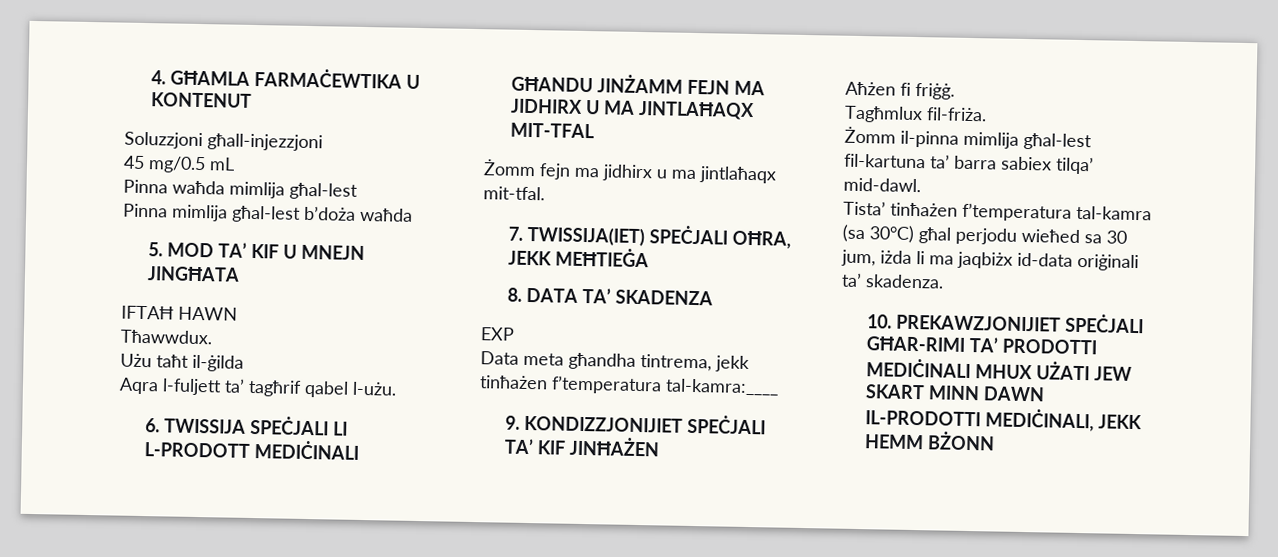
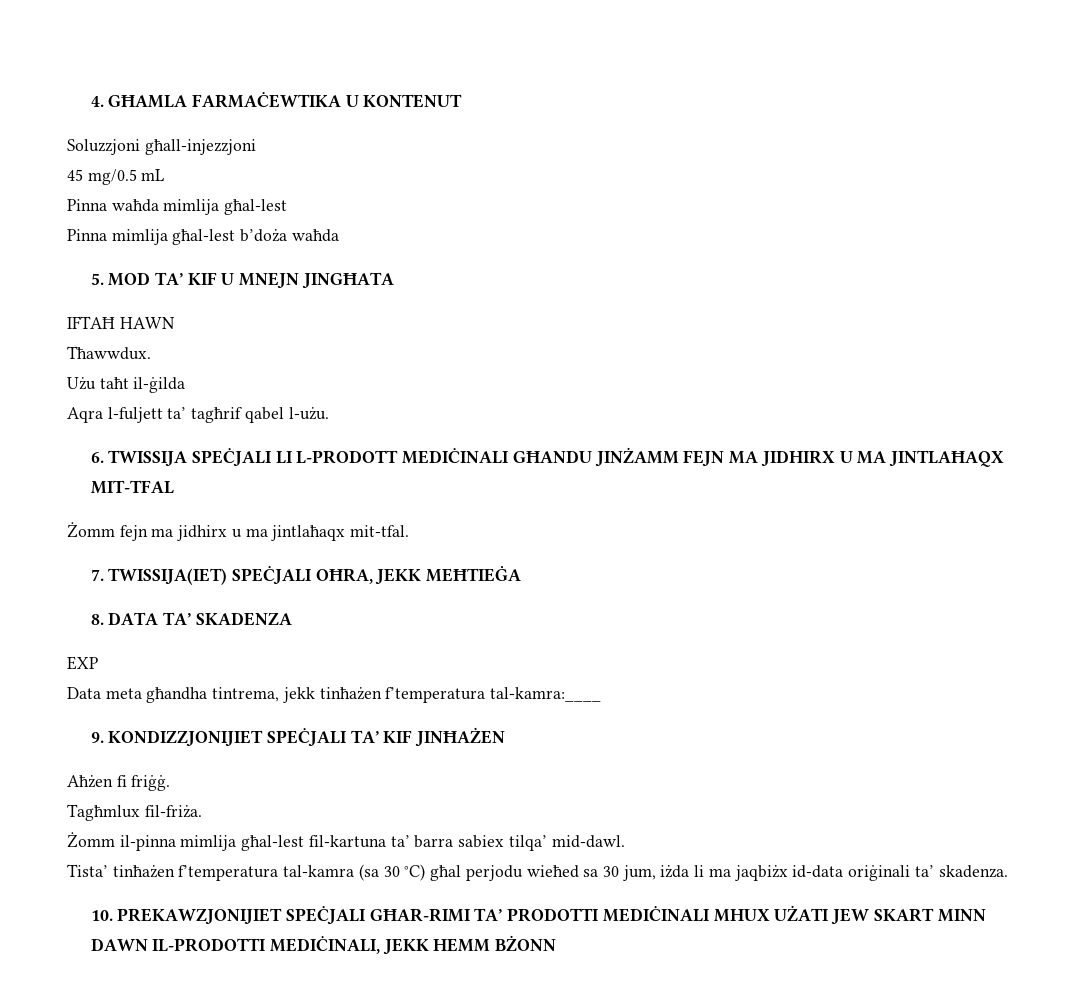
[869,225,914,243] 30°C) -> [383,864,426,881] 30 °C)

